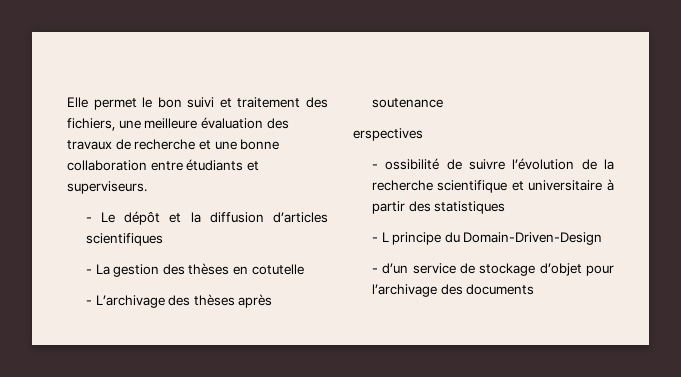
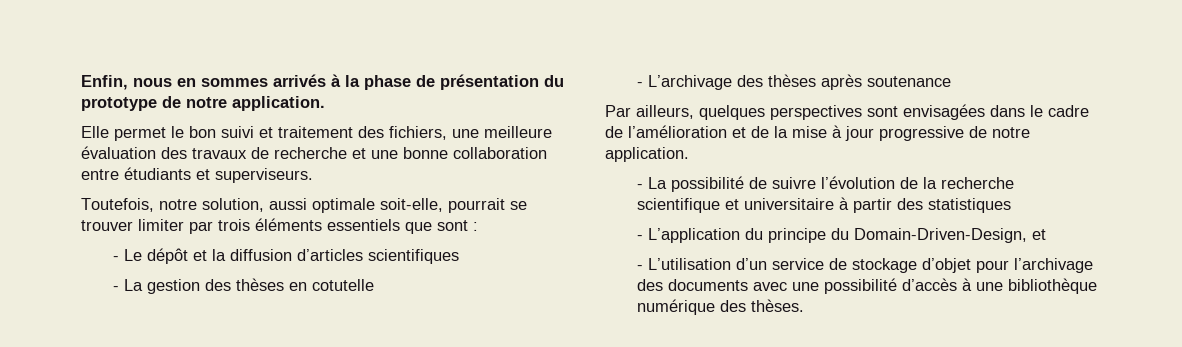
(67, 102) none -> [81,74,564,90] [81,96,325,111] Enfin, nous en sommes arrivés à la phase de présentation du prototype de notre application. //
(147, 187) none -> [81,198,527,213] [81,218,478,234] // Toutefois, notre solution, aussi optimale soit-elle, pourrait se trouver limiter par trois éléments essentiels que sont :
[353,128,423,141] [371,158,440,170] erspectives // - ossibilité -> [605,104,1089,120] [605,125,1030,141] [605,147,689,162] [637,176,745,192] Par ailleurs, quelques perspectives sont envisagées dans le cadre de l’amélioration et de la mise à jour progressive de notre application. // - La possibilité
[381,232,603,245] [371,268,378,273] L principe du Domain-Driven-Design // - -> [648,228,1047,243] [637,258,732,270] L’application du principe du Domain-Driven-Design, et // - L’utilisation
(535, 289) none -> [753,278,1098,294] [637,299,805,315] avec une possibilité d’accès à une bibliothèque numérique des thèses.

